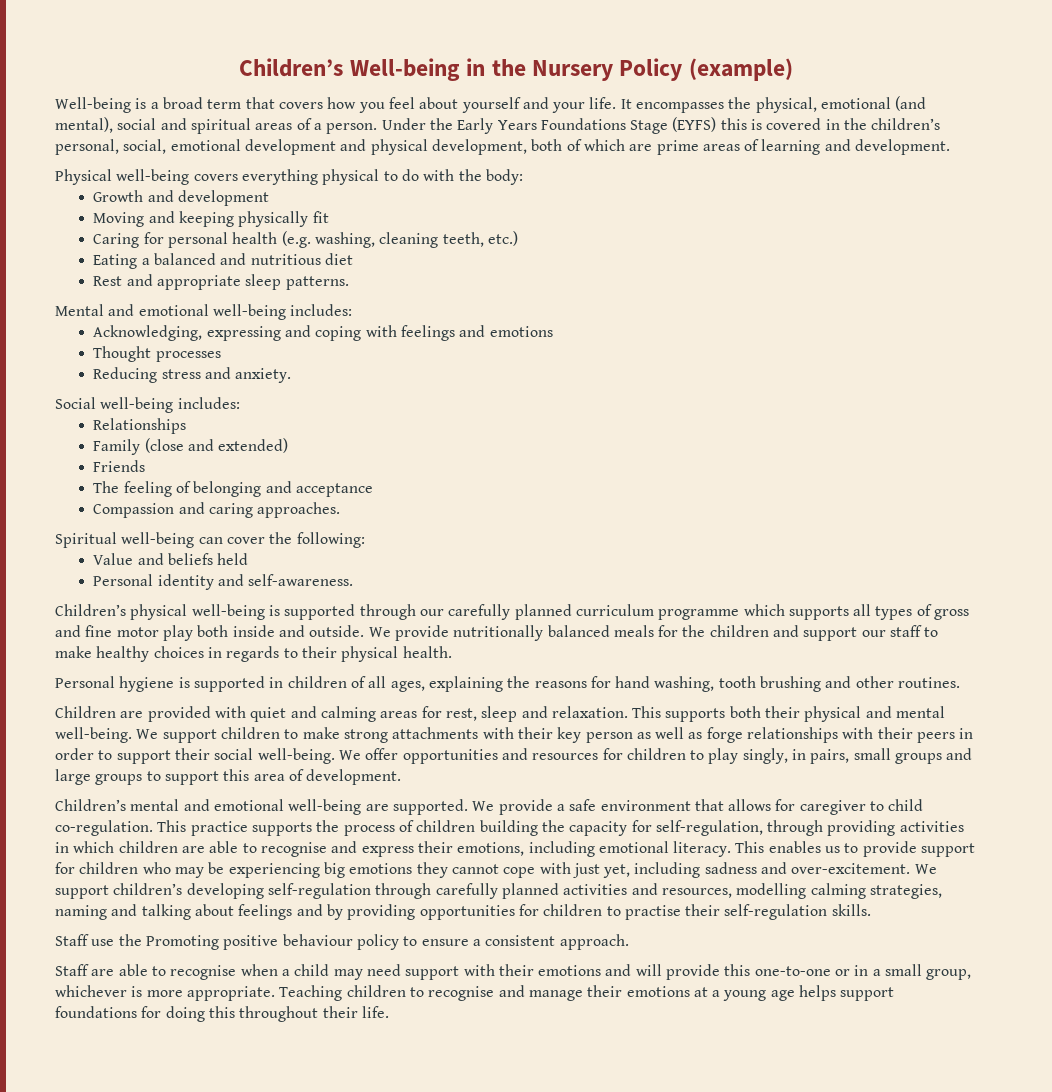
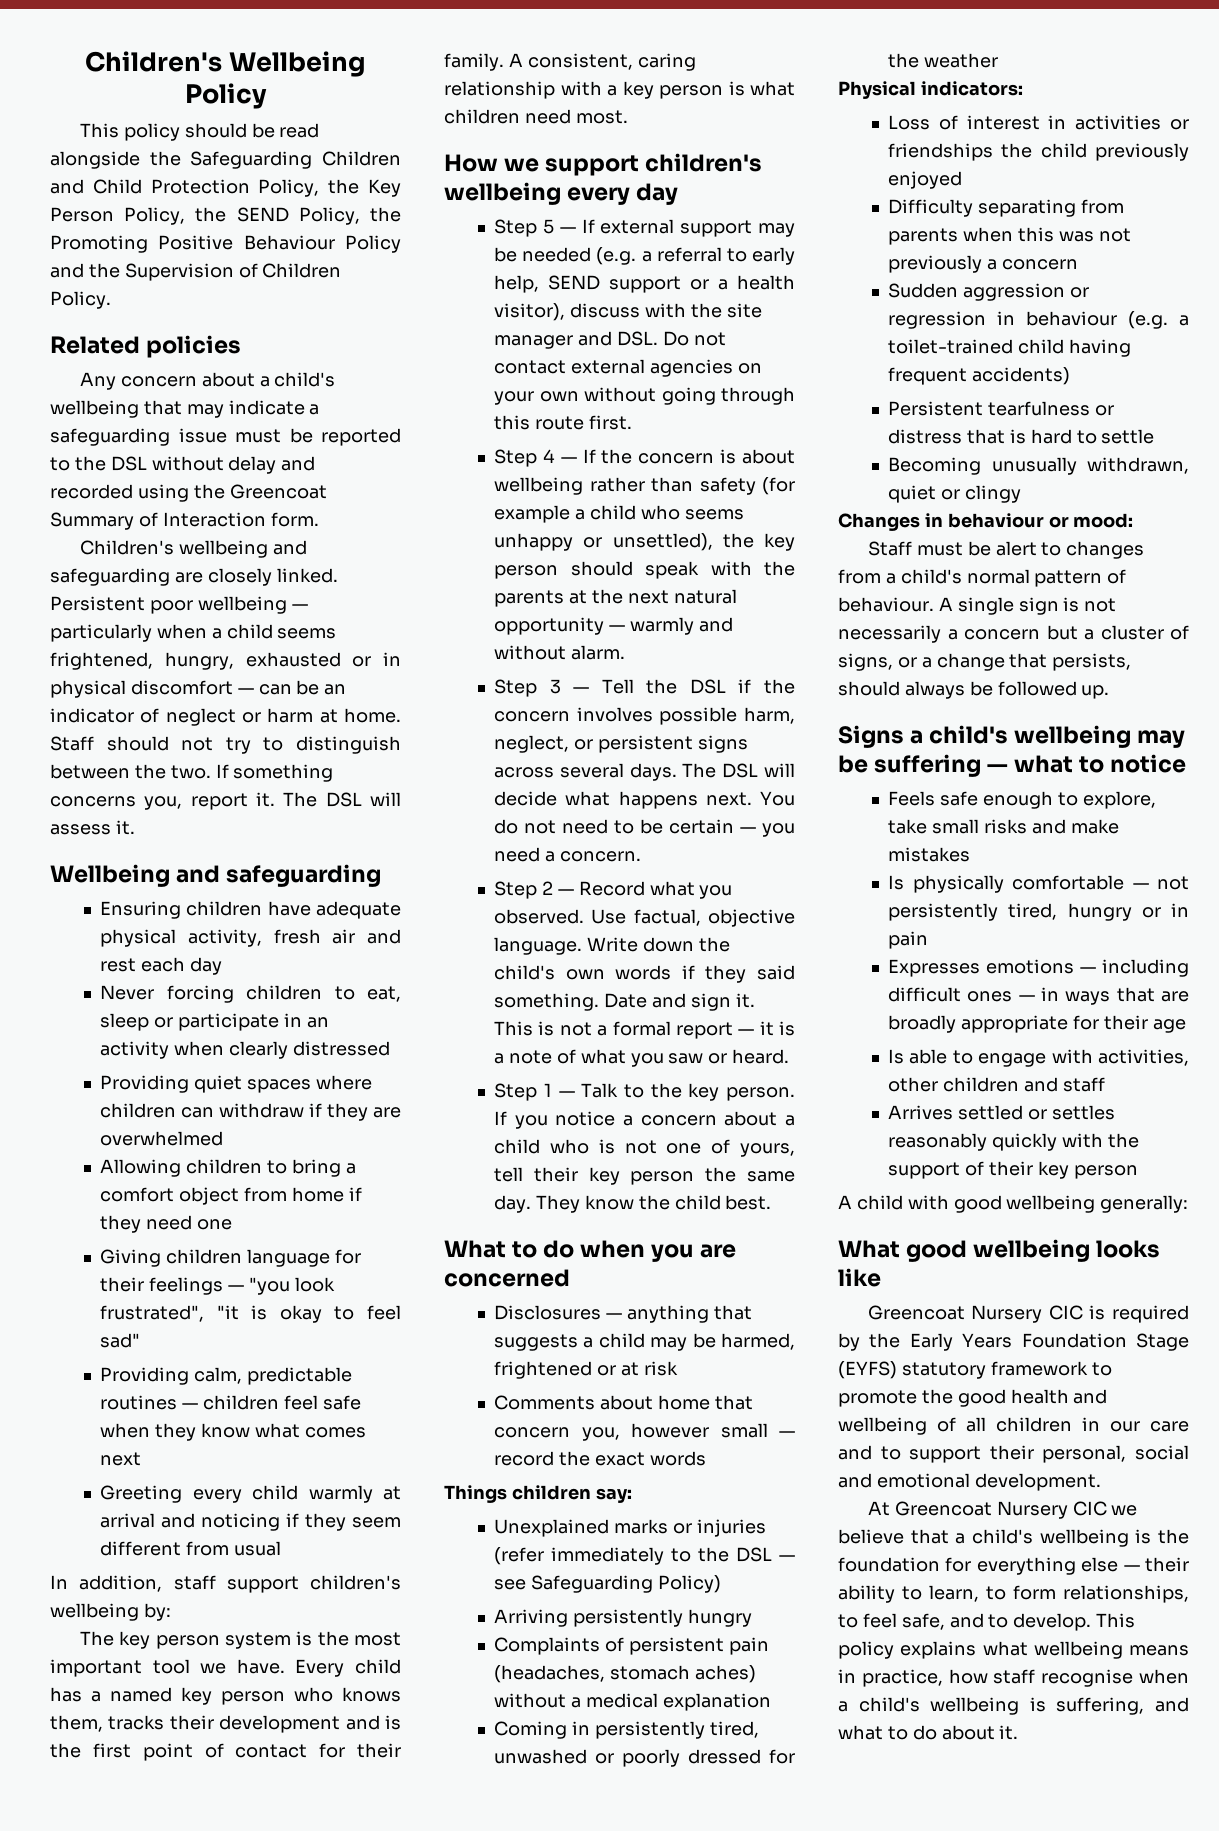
[239,58,793,81] [55,96,927,113] [55,117,426,134] Children’s Well-being in the Nursery Policy (example) // Well-being is a broad term that covers how you feel about yourself and your life. It encompasses the physical, emotional (and mental), social and spiritual areas of a person. Under -> [85,51,366,77] [184,83,267,109] [79,123,320,141] [50,151,402,169] [50,179,401,197] [50,207,401,225] [50,235,401,253] [50,263,342,281] [50,291,111,309] [50,335,242,358] [79,372,336,390] [50,400,320,418] [50,428,401,446] [50,456,316,474] [50,484,327,502] [50,512,319,530] [79,540,307,558] [50,568,338,586] [50,596,308,614] [50,624,337,642] [50,652,401,670] [50,680,347,698] [50,708,401,726] [50,736,401,754] [50,764,334,782] [50,792,401,810] [50,820,135,835] [50,864,382,887] [100,901,401,919] [100,929,401,947] [100,957,222,975] [100,985,401,1003] [100,1013,329,1031] [100,1041,390,1059] [100,1075,372,1093] [100,1103,401,1121] [100,1131,224,1146] [100,1159,356,1177] [100,1187,362,1205] [100,1215,232,1233] [100,1249,361,1267] [100,1277,335,1295] [100,1305,401,1323] [100,1333,141,1348] [100,1367,352,1385] [100,1395,361,1410] [100,1423,366,1441] [100,1452,142,1466] [100,1485,402,1503] [100,1513,401,1531] [100,1541,281,1556] [50,1575,401,1593] [50,1603,171,1621] [79,1631,401,1649] [50,1659,401,1677] [50,1687,401,1705] [50,1715,401,1733] [50,1743,401,1761] [444,53,696,71] [444,81,795,99] [444,109,628,124] [444,153,763,176] [444,182,679,205] [494,219,795,237] [494,247,795,265] [494,275,795,293] [494,303,762,321] [494,331,726,349] [494,359,762,377] [494,387,795,405] [494,415,632,430] [494,449,795,467] [494,477,795,495] [494,505,744,523] [494,533,795,551] [494,561,795,579] [494,589,737,607] [494,617,733,635] [494,645,625,660] [494,679,795,697] [494,707,795,725] [494,735,748,753] [494,763,795,781] [494,791,795,809] [494,819,795,837] [494,847,641,862] [494,881,733,899] [494,909,795,927] [494,937,730,955] [494,965,795,983] [494,993,755,1011] [494,1021,795,1039] [494,1049,790,1067] [494,1083,795,1101] [494,1111,795,1129] [494,1139,795,1157] [494,1167,795,1185] [494,1195,772,1213] [444,1240,737,1262] [444,1269,570,1287] [494,1305,752,1323] [494,1333,795,1351] [494,1361,678,1379] [494,1395,753,1410] [494,1423,795,1441] [494,1451,706,1466] [444,1485,632,1503] [494,1519,766,1537] [494,1547,795,1565] [494,1575,721,1593] [494,1609,752,1627] [494,1637,769,1655] [494,1665,756,1683] [494,1693,771,1711] [494,1721,759,1739] [494,1749,795,1767] [888,53,998,68] [838,81,1023,99] [888,115,1189,130] [888,143,1189,161] [888,171,963,189] [888,199,1124,217] [888,227,1131,245] [888,255,1078,273] [888,283,1089,301] [888,311,1189,329] [888,339,1131,357] [888,367,1070,385] [888,401,1114,416] [888,429,1155,444] [888,457,1189,475] [888,485,1021,503] [838,513,1134,531] [867,541,1145,559] [838,569,1127,587] [838,597,1117,615] [838,625,1189,643] [838,653,1132,671] [838,681,1110,699] [838,725,1186,748] [838,754,1187,777] [888,791,1156,809] [888,819,1119,834] [888,847,971,862] [888,875,1189,893] [888,903,1189,921] [888,931,929,949] [888,959,1189,977] [888,987,1189,1005] [888,1015,1186,1033] [888,1049,1189,1067] [888,1077,1105,1092] [888,1105,1115,1120] [888,1133,1139,1151] [888,1161,1138,1179] [838,1195,1189,1213] [838,1239,1161,1262] [838,1268,881,1287] [867,1305,1189,1323] [838,1333,860,1351] Children's Wellbeing Policy // This policy should be read alongside the Safeguarding Children and Child Protection Policy, the Key Person Policy, the SEND Policy, the Promoting Positive Behaviour Policy and the Supervision of Children Policy. // Related policies // Any concern about a child's wellbeing that may indicate a safeguarding issue must be reported to the DSL without delay and recorded using the Greencoat Summary of Interaction form. // Children's wellbeing and safeguarding are closely linked. Persistent poor wellbeing — particularly when a child seems frightened, hungry, exhausted or in physical discomfort — can be an indicator of neglect or harm at home. Staff should not try to distinguish between the two. If something concerns you, report it. The DSL will assess it. // Wellbeing and safeguarding // Ensuring children have adequate physical activity, fresh air and rest each day // Never forcing children to eat, sleep or participate in an activity when clearly distressed // Providing quiet spaces where children can withdraw if they are overwhelmed // Allowing children to bring a comfort object from home if they need one // Giving children language for their feelings — "you look frustrated", "it is okay to feel sad" // Providing calm, predictable routines — children feel safe when they know what comes next // Greeting every child warmly at arrival and noticing if they seem different from usual // In addition, staff support children's wellbeing by: // The key person system is the most important tool we have. Every child has a named key person who knows them, tracks their development and is the first point of contact for their family. A consistent, caring relationship with a key person is what children need most. // How we support children's wellbeing every day // Step 5 — If external support may be needed (e.g. a referral to early help, SEND support or a health visitor), discuss with the site manager and DSL. Do not contact external agencies on your own without going through this route first. // Step 4 — If the concern is about wellbeing rather than safety (for example a child who seems unhappy or unsettled), the key person should speak with the parents at the next natural opportunity — warmly and without alarm. // Step 3 — Tell the DSL if the concern involves possible harm, neglect, or persistent signs across several days. The DSL will decide what happens next. You do not need to be certain — you need a concern. // Step 2 — Record what you observed. Use factual, objective language. Write down the child's own words if they said something. Date and sign it. This is not a formal report — it is a note of what you saw or heard. // Step 1 — Talk to the key person. If you notice a concern about a child who is not one of yours, tell their key person the same day. They know the child best. // What to do when you are concerned // Disclosures — anything that suggests a child may be harmed, frightened or at risk // Comments about home that concern you, however small — record the exact words // Things children say: // Unexplained marks or injuries (refer immediately to the DSL — see Safeguarding Policy) // Arriving persistently hungry // Complaints of persistent pain (headaches, stomach aches) without a medical explanation // Coming in persistently tired, unwashed or poorly dressed for the weather // Physical indicators: // Loss of interest in activities or friendships the child previously enjoyed // Difficulty separating from parents when this was not previously a concern // Sudden aggression or regression in behaviour (e.g. a toilet-trained child having frequent accidents) // Persistent tearfulness or distress that is hard to settle // Becoming unusually withdrawn, quiet or clingy // Changes in behaviour or mood: // Staff must be alert to changes from a child's normal pattern of behaviour. A single sign is not necessarily a concern but a cluster of signs, or a change that persists, should always be followed up. // Signs a child's wellbeing may be suffering — what to notice // Feels safe enough to explore, take small risks and make mistakes // Is physically comfortable — not persistently tired, hungry or in pain // Expresses emotions — including difficult ones — in ways that are broadly appropriate for their age // Is able to engage with activities, other children and staff // Arrives settled or settles reasonably quickly with the support of their key person // A child with good wellbeing generally: // What good wellbeing looks like // Greencoat Nursery CIC is required by
[540,118,626,130] Foundations -> [1021,1333,1127,1348] Foundation
[720,118,941,130] [55,139,951,155] [55,169,523,185] [93,190,270,206] [93,211,329,227] [93,231,518,248] [93,253,353,269] [93,274,349,290] [55,304,353,320] [93,325,553,341] [93,346,221,362] [93,367,292,383] [55,397,240,413] [93,418,187,434] [93,438,289,455] [93,460,146,472] [93,481,373,497] [93,502,341,518] [55,532,365,548] [93,553,249,565] [93,574,354,590] [55,604,970,620] [55,625,939,641] [55,646,452,662] [55,676,961,692] [55,706,946,722] [55,727,974,743] [55,748,973,764] [55,769,402,785] [55,799,924,815] [55,820,964,836] [55,841,976,857] [55,862,937,878] [55,883,942,899] [55,904,871,920] [55,934,629,950] [55,964,972,980] [55,985,895,1001] [55,1006,389,1022] this is covered in the children’s personal, social, emotional development and physical development, both of which are prime areas of learning and development. // Physical well-being covers everything physical to do with the body: // Growth and development // Moving and keeping physically fit // Caring for personal health (e.g. washing, cleaning teeth, etc.) // Eating a balanced and nutritious diet // Rest and appropriate sleep patterns. // Mental and emotional well-being includes: // Acknowledging, expressing and coping with feelings and emotions // Thought processes // Reducing stress and anxiety. // Social well-being includes: // Relationships // Family (close and extended) // Friends // The feeling of belonging and acceptance // Compassion and caring approaches. // Spiritual well-being can cover the following: // Value and beliefs held // Personal identity and self-awareness. // Children’s physical well-being is supported through our carefully planned curriculum programme which supports all types of gross and fine motor play both inside and outside. We provide nutritionally balanced meals for the children and support our staff to make healthy choices in regards to their physical health. // Personal hygiene is supported in children of all ages, explaining the reasons for hand washing, tooth brushing and other routines. // Children are provided with quiet and calming areas for rest, sleep and relaxation. This supports both their physical and mental well-being. We support children to make strong attachments with their key person as well as forge relationships with their peers in order to support their social well-being. We offer opportunities and resources for children to play singly, in pairs, small groups and large groups to support this area of development. // Children’s mental and emotional well-being are supported. We provide a safe environment that allows for caregiver to child co-regulation. This practice supports the process of children building the capacity for self-regulation, through providing activities in which children are able to recognise and express their emotions, including emotional literacy. This enables us to provide support for children who may be experiencing big emotions they cannot cope with just yet, including sadness and over-excitement. We support children’s developing self-regulation through carefully planned activities and resources, modelling calming strategies, naming and talking about feelings and by providing opportunities for children to practise their self-regulation skills. // Staff use the Promoting positive behaviour policy to ensure a consistent approach. // Staff are able to recognise when a child may need support with their emotions and will provide this one-to-one or in a small group, whichever is more appropriate. Teaching children to recognise and manage their emotions at a young age helps support foundations for doing this throughout their life. -> [901,1361,1112,1379] [838,1389,1108,1407] [838,1417,1189,1435] [838,1445,1189,1463] [838,1473,1101,1491] [867,1501,1138,1519] [838,1529,1189,1547] [838,1557,1189,1575] [838,1585,1189,1603] [838,1613,1136,1631] [838,1641,1189,1659] [838,1669,1189,1687] [838,1697,1189,1715] [838,1725,1019,1740] statutory framework to promote the good health and wellbeing of all children in our care and to support their personal, social and emotional development. // At Greencoat Nursery CIC we believe that a child's wellbeing is the foundation for everything else — their ability to learn, to form relationships, to feel safe, and to develop. This policy explains what wellbeing means in practice, how staff recognise when a child's wellbeing is suffering, and what to do about it.

